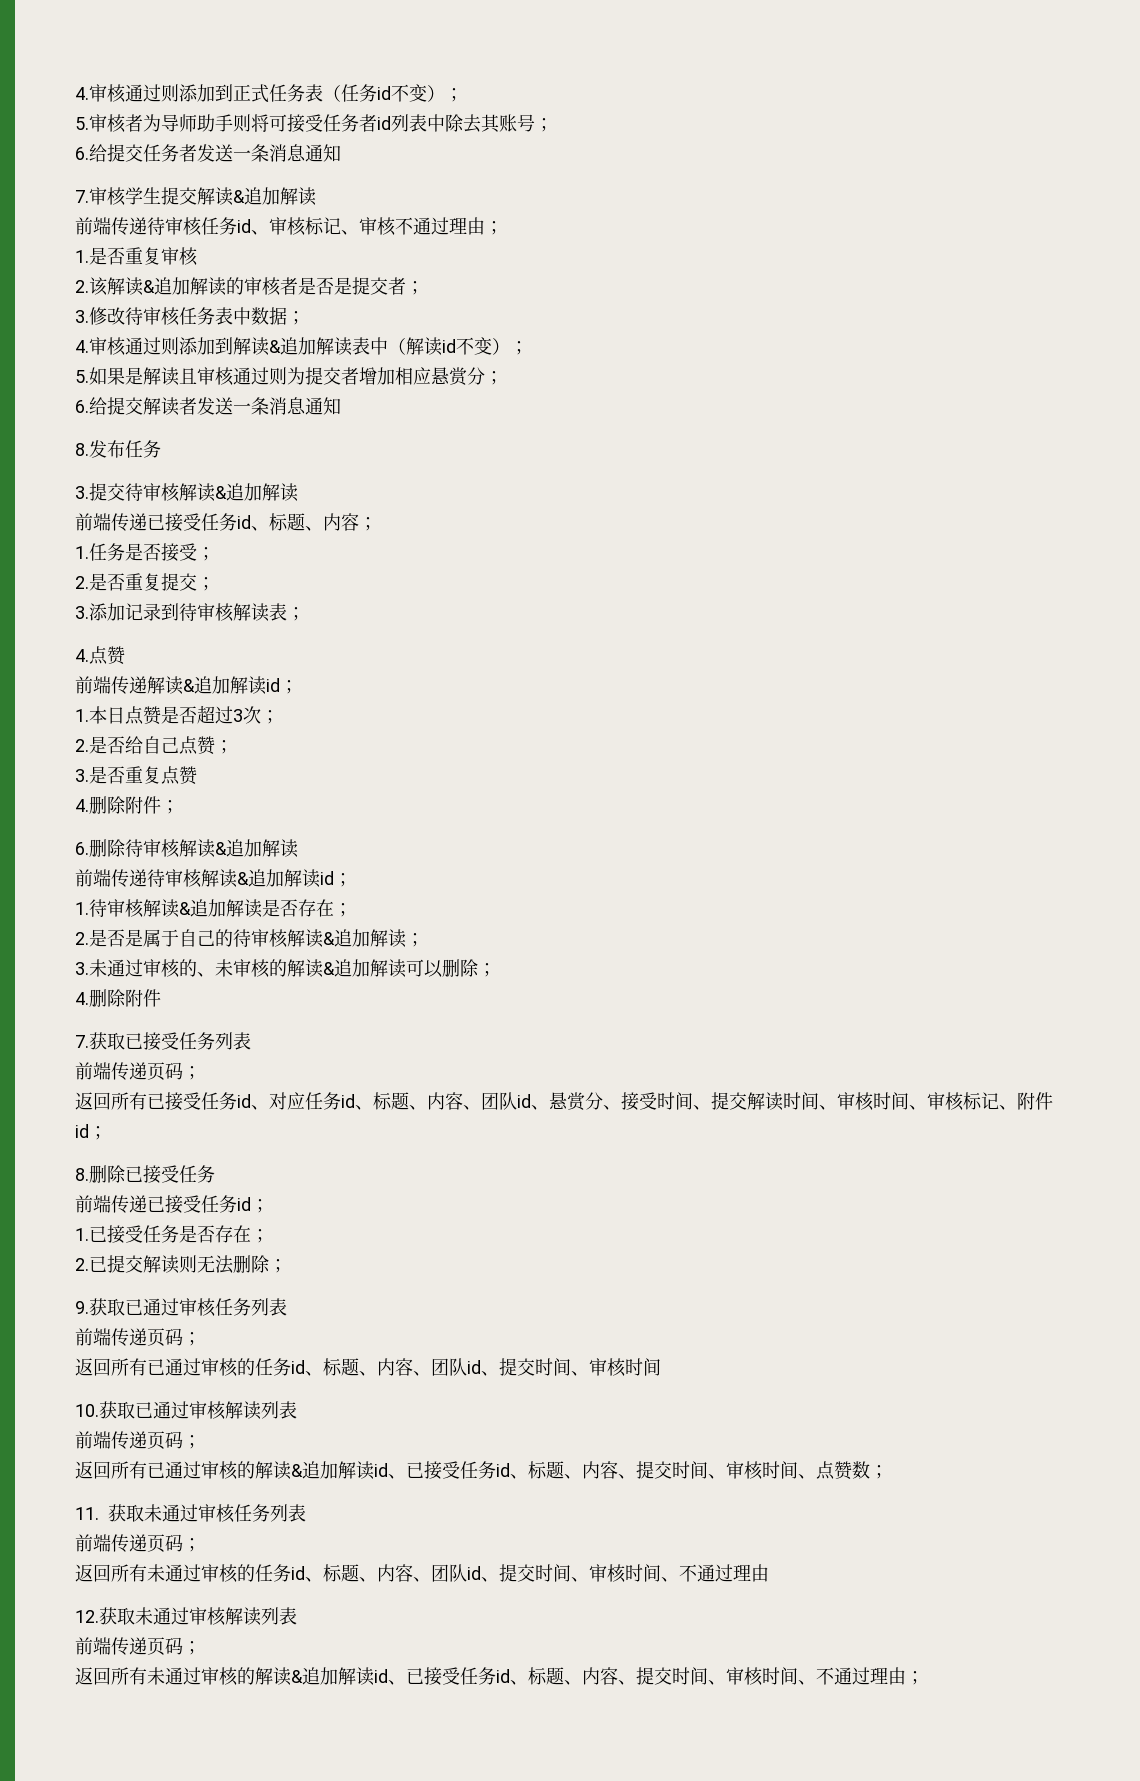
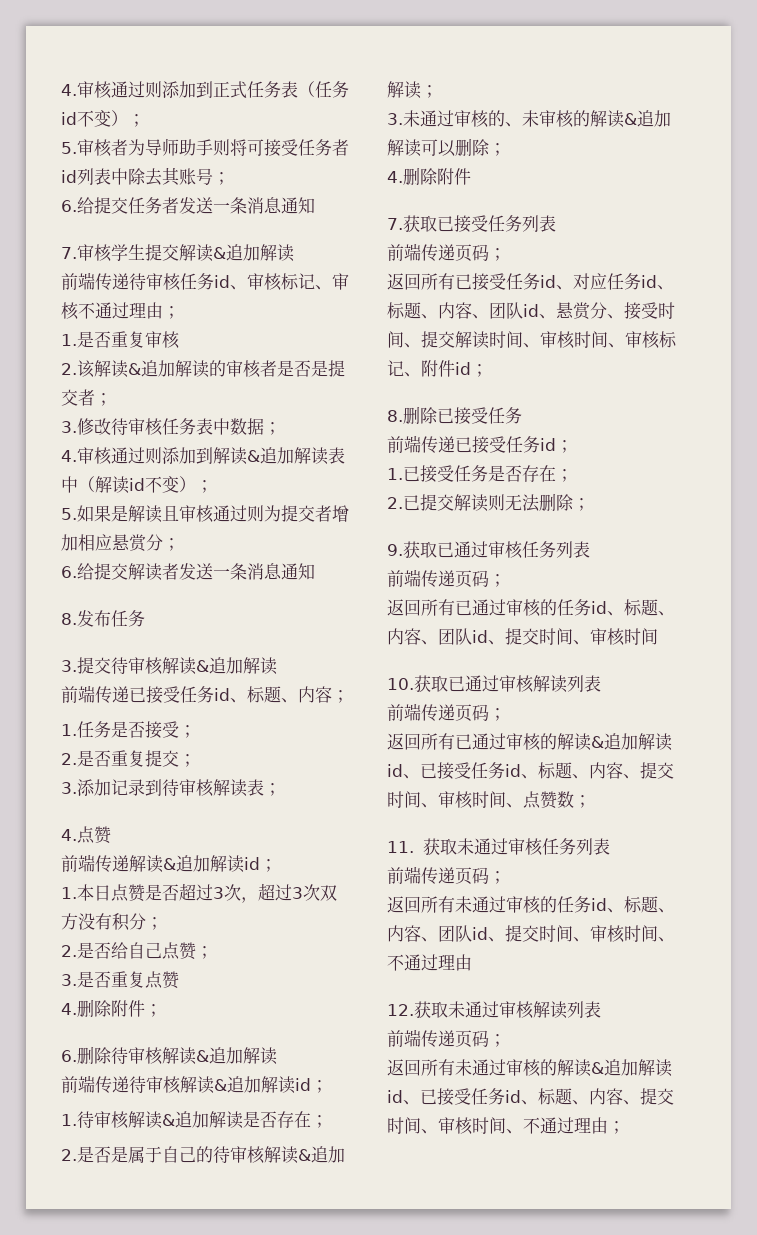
(261, 715) none -> [241,883,337,903] [61,913,146,931] ，超过3次双方没有积分

